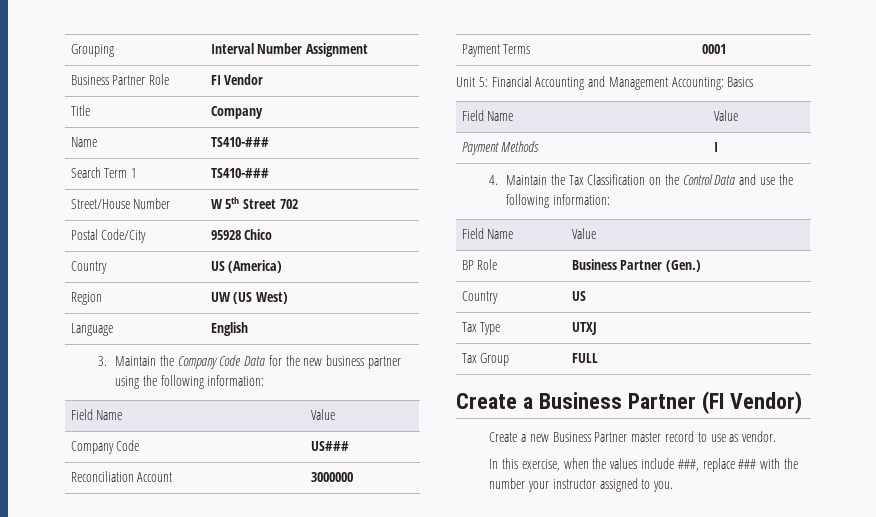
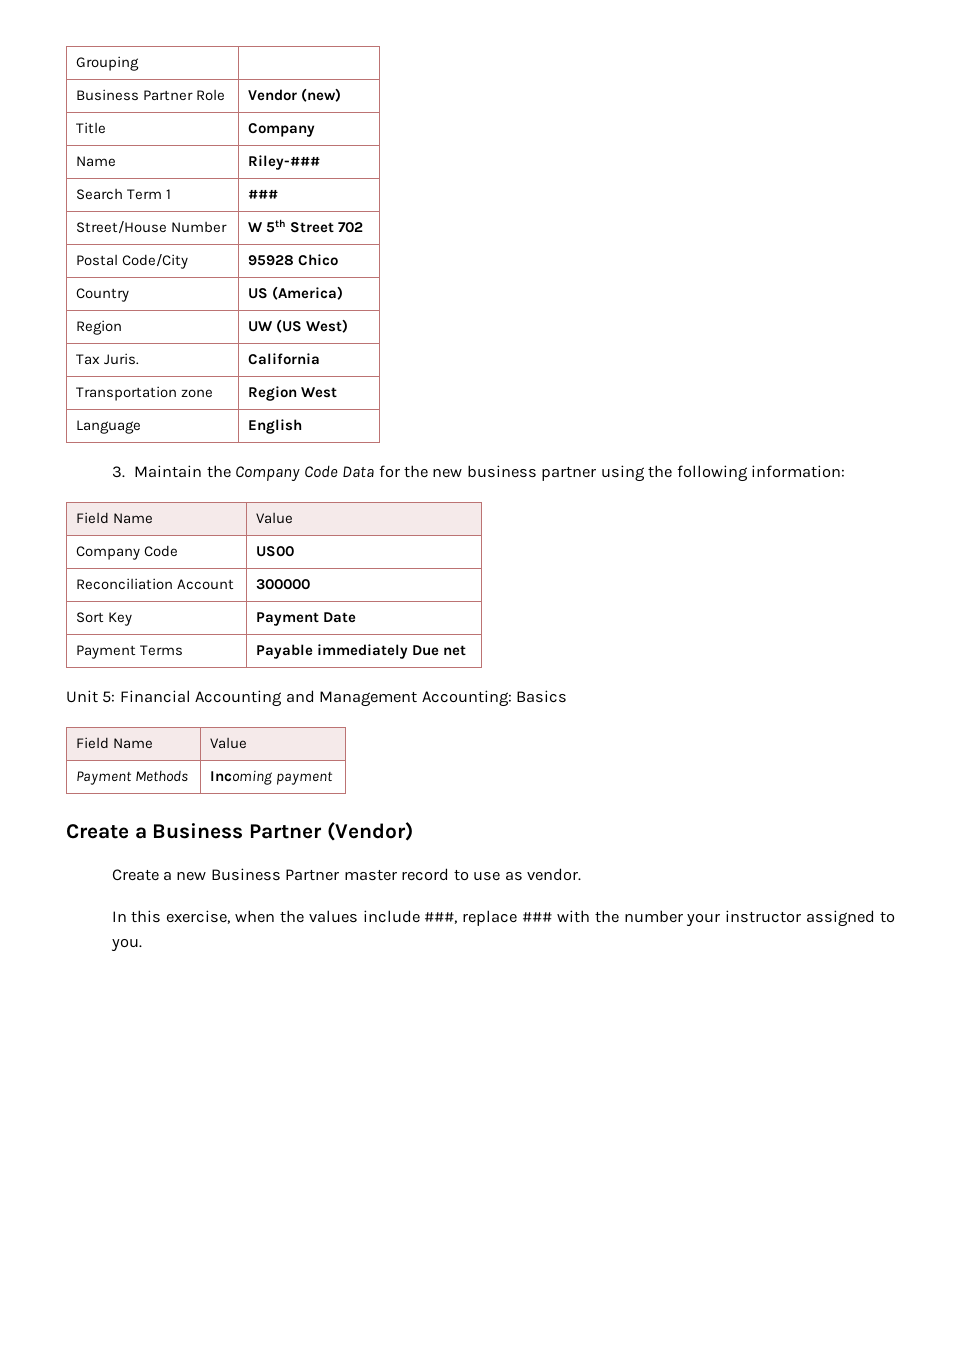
[210,43,369,57] Interval Number Assignment -> (140, 63) none
[210,75,221,85] FI -> (226, 95) none
(264, 79) none -> [301,88,342,102] (new)
[210,137,269,147] TS410-### -> [248,155,321,170] Riley-###
[210,168,269,178] TS410-### -> [248,189,279,199] ###
(289, 298) none -> [76,353,140,365] [248,353,321,365] [76,386,214,401] [248,386,338,401] // Tax Juris. | California // Transportation zone | Region West
[310,441,349,451] US### -> [256,546,295,557] US00
[310,472,353,482] [461,44,531,57] [701,44,726,54] 3000000 // Payment Terms | 0001 -> [256,579,311,590] [76,612,133,626] [256,612,357,626] [76,645,184,659] [256,644,467,659] 300000 // Sort Key | Payment Date // Payment Terms | Payable immediately Due net
[713,142,718,152] [489,174,793,185] [505,194,610,208] [461,228,514,239] [571,228,596,239] [461,259,498,270] [571,259,702,272] [461,291,498,304] [571,291,586,301] [461,322,501,335] [571,322,597,335] [461,353,510,366] [571,353,598,363] I // 4. Maintain the Tax Classification on the Control Data and use the following information: // Field Name | Value // BP Role | Business Partner (Gen.) // Country | US // Tax Type | UTXJ // Tax Group | FULL -> [210,770,334,785] Incoming payment
[701,391,802,414] (FI Vendor) -> [326,822,413,841] (Vendor)

